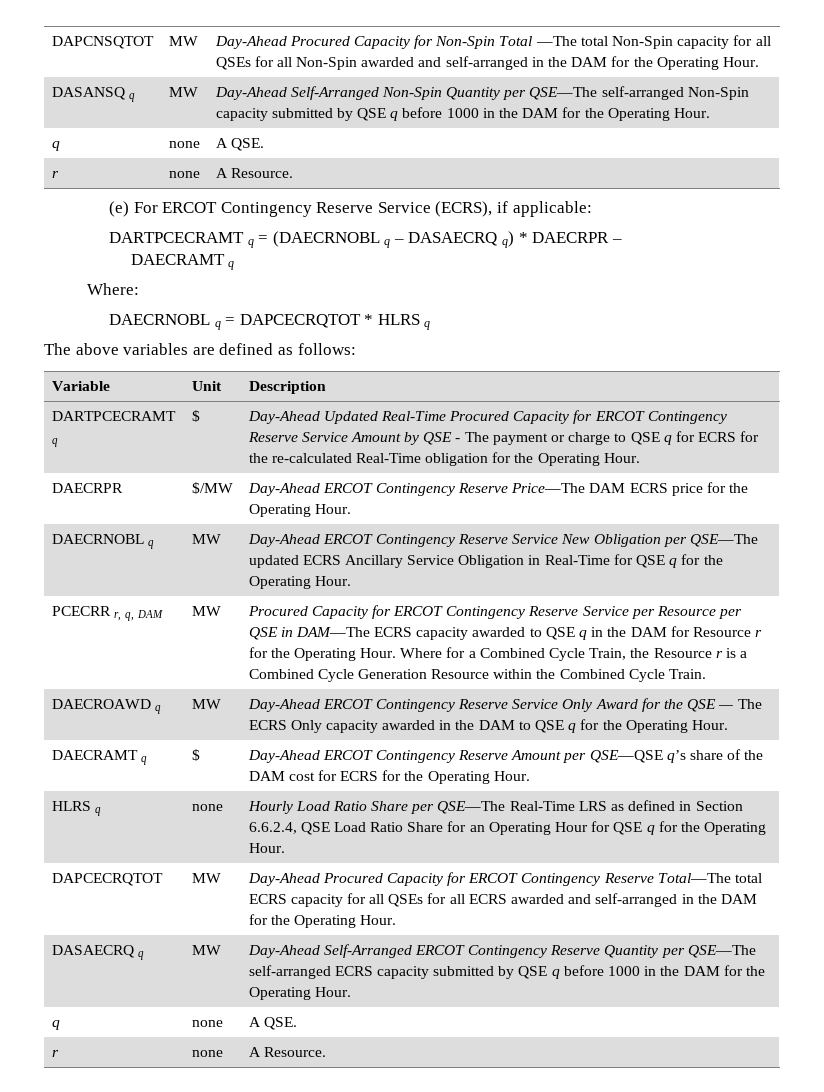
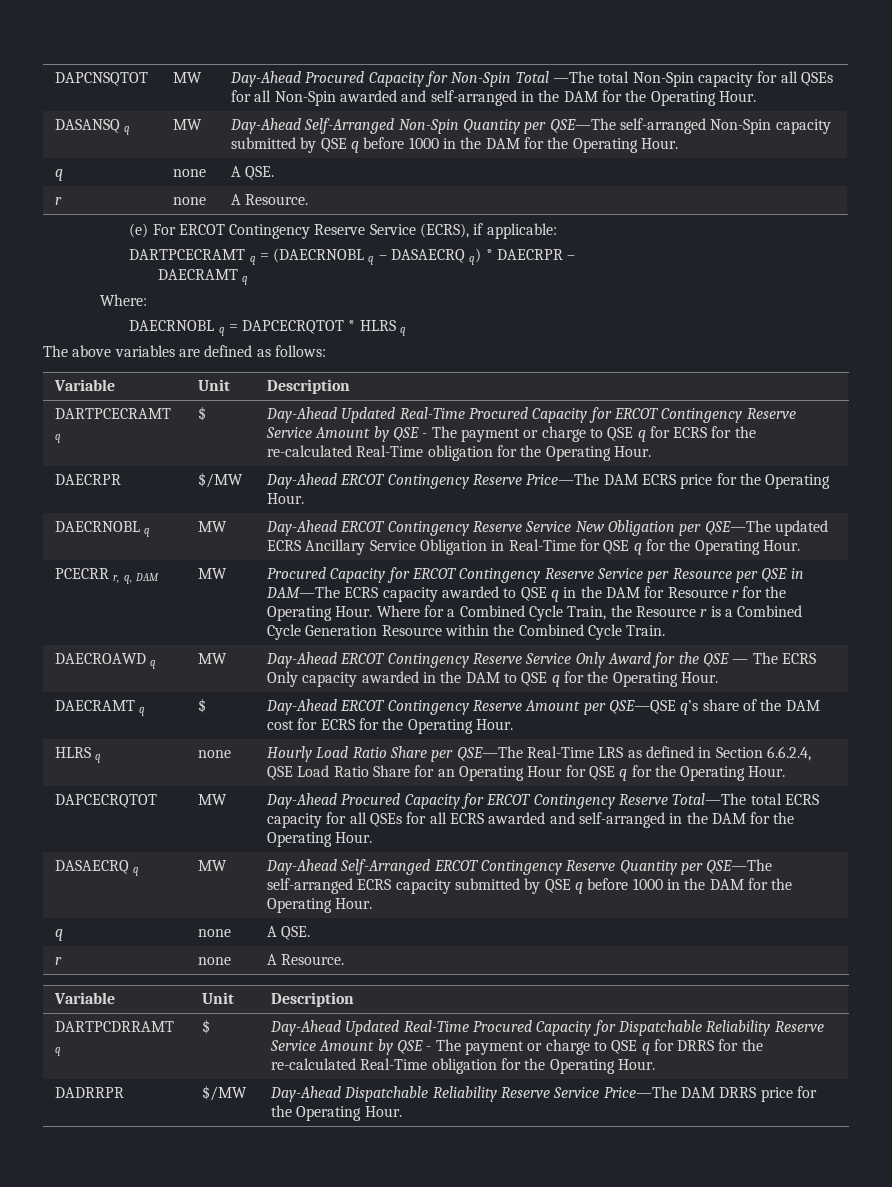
(326, 1052) none -> [54,992,116,1004] [202,992,235,1004] [271,992,355,1007] [55,1021,175,1032] [55,1047,62,1056] [202,1019,211,1034] [270,1020,824,1036] [270,1039,763,1055] [271,1058,655,1074] [55,1087,125,1098] [202,1085,248,1101] [270,1086,817,1102] [271,1105,402,1121] // Variable | Unit | Description // DARTPCDRRAMT q | $ | Day-Ahead Updated Real-Time Procured Capacity for Dispatchable Reliability Reserve Service Amount by QSE - The payment or charge to QSE q for DRRS for the re-calculated Real-Time obligation for the Operating Hour. // DADRRPR | $/MW | Day-Ahead Dispatchable Reliability Reserve Service Price—The DAM DRRS price for the Operating Hour.

